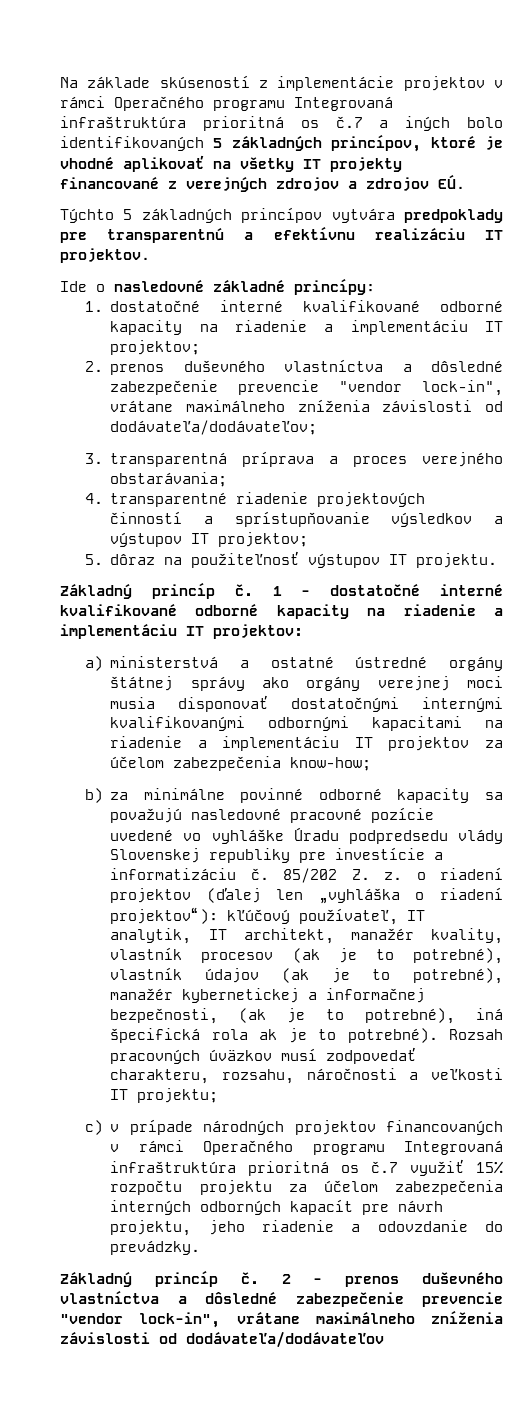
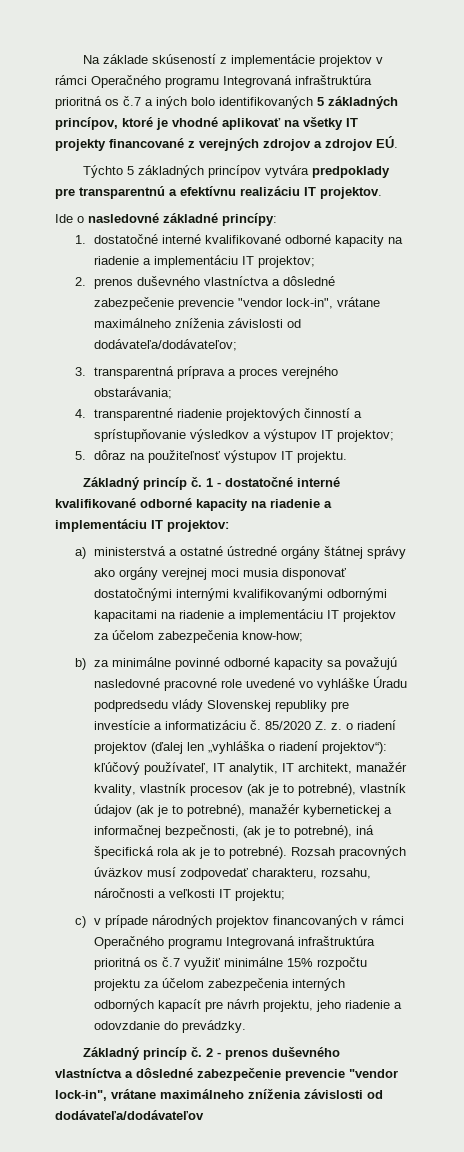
[371,807,435,823] pozície -> [221,679,243,688] role
[283,868,338,883] 85/202 -> [265,721,312,730] 85/2020
(465, 1167) none -> [224,957,284,967] minimálne

